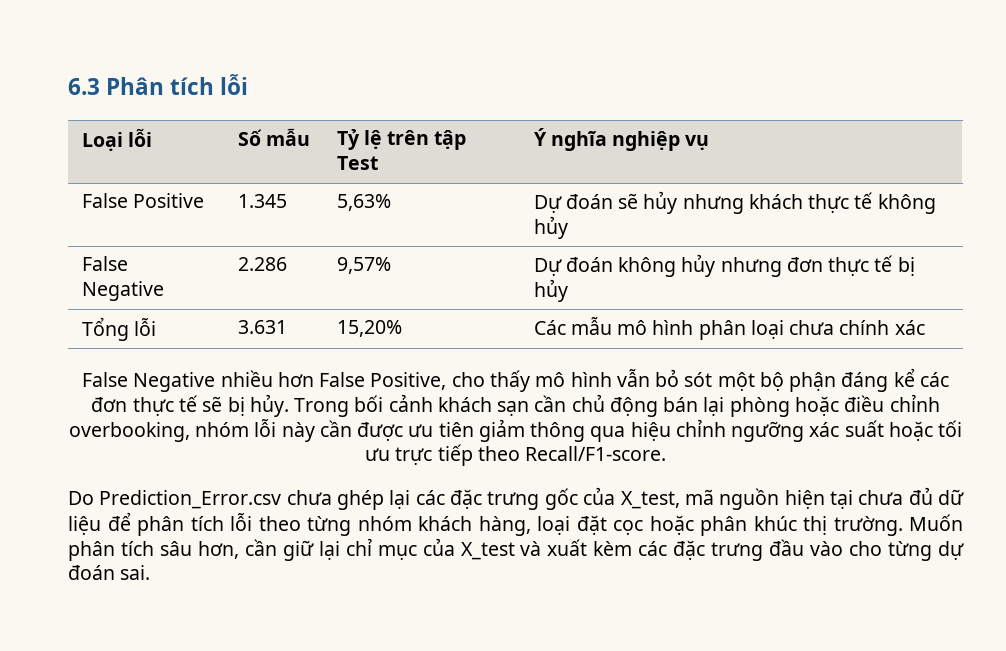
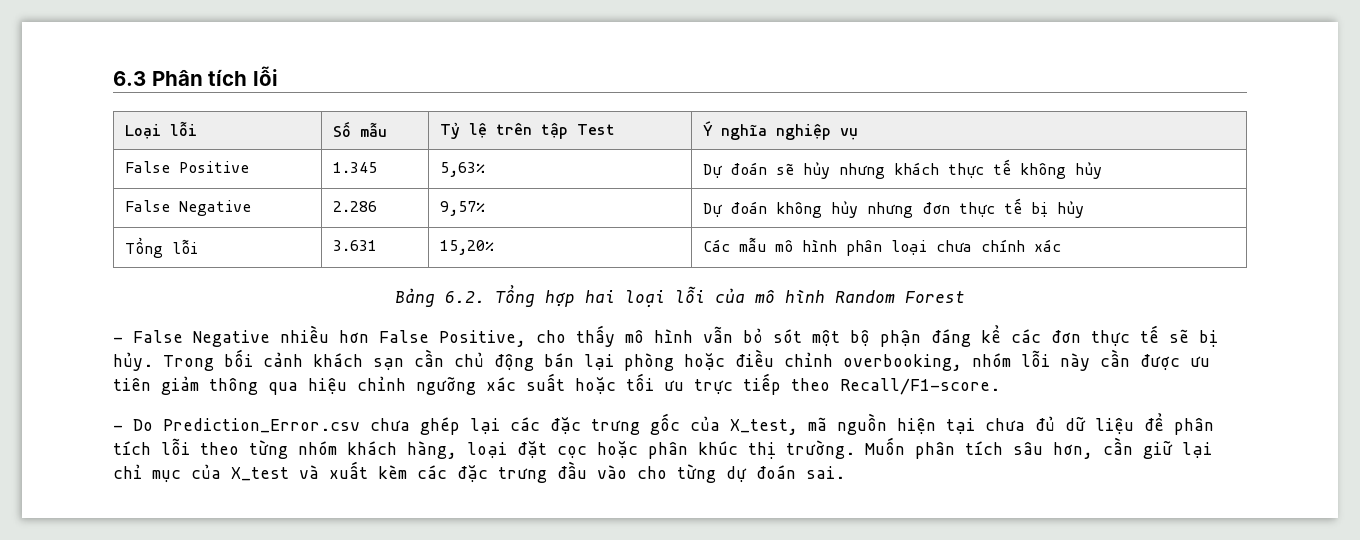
(925, 327) none -> [395,285,965,307] [113,337,123,343] Bảng 6.2. Tổng hợp hai loại lỗi của mô hình Random Forest // -
(667, 453) none -> [113,425,123,431] -

